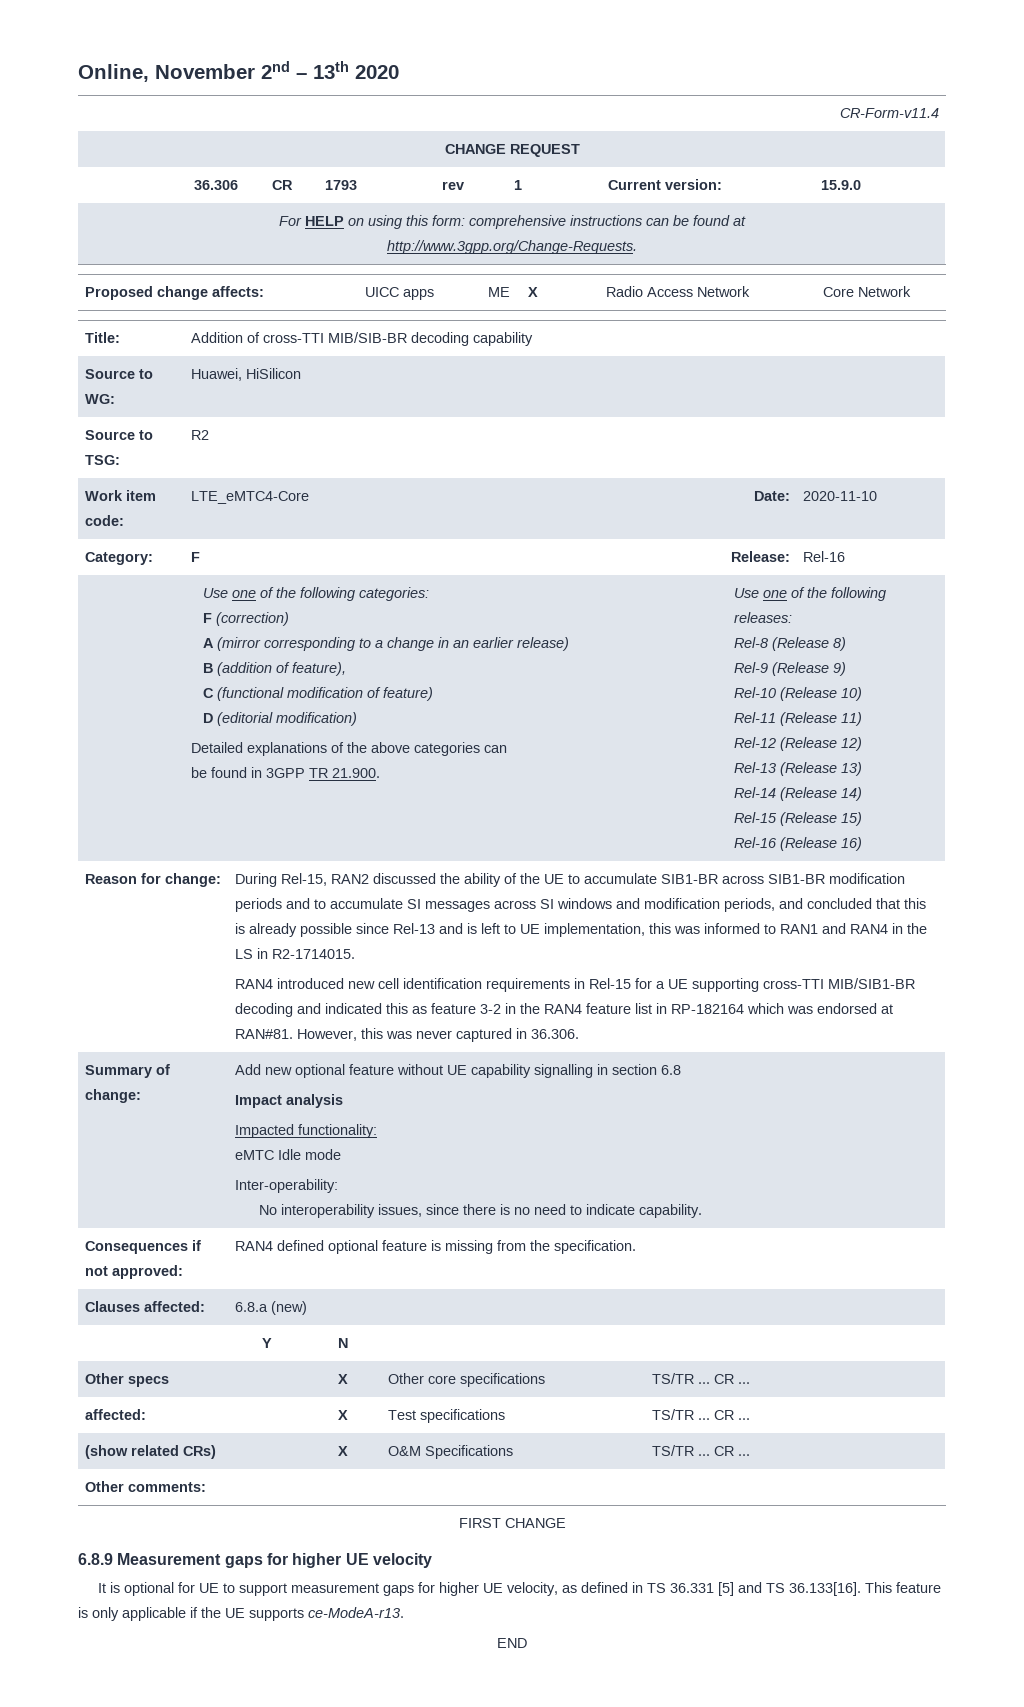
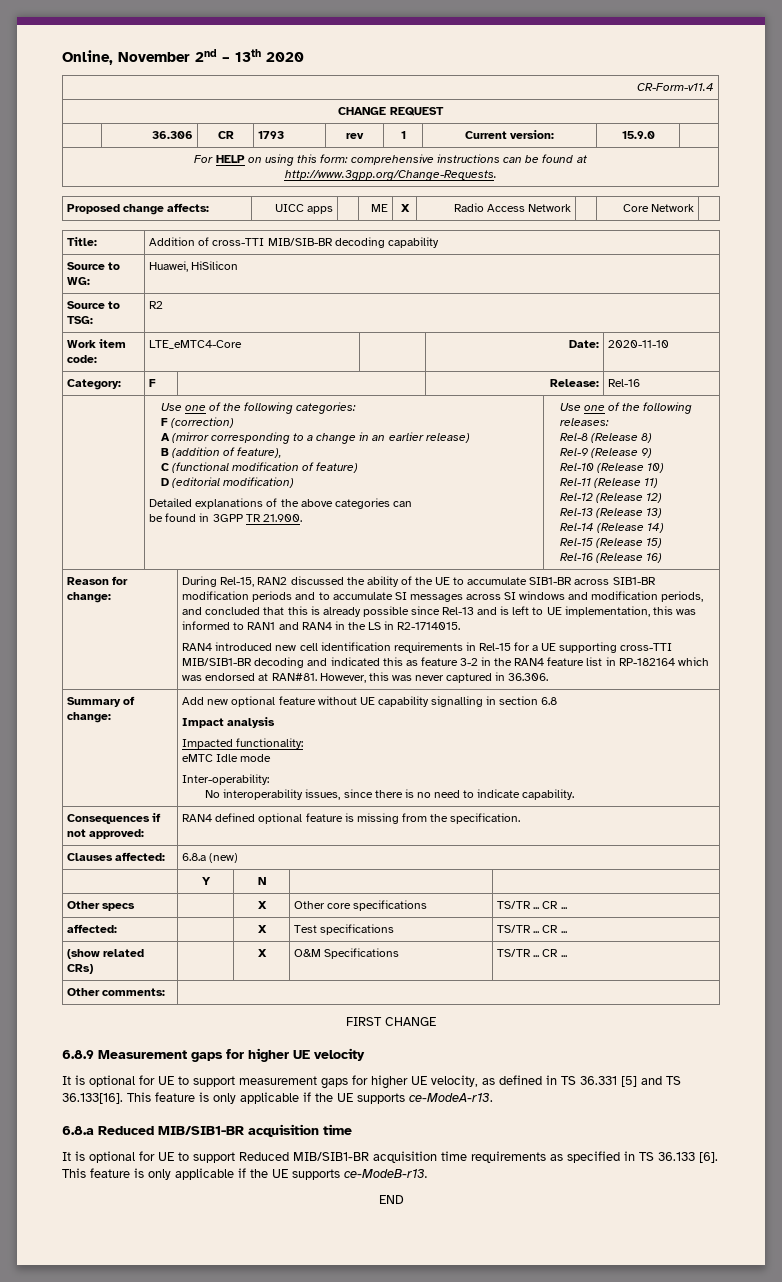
(404, 1612) none -> [62,1124,352,1137] [62,1151,718,1163] [62,1168,428,1180] // 6.8.a Reduced MIB/SIB1-BR acquisition time // It is optional for UE to support Reduced MIB/SIB1-BR acquisition time requirements as specified in TS 36.133 [6]. This feature is only applicable if the UE supports ce-ModeB-r13.

